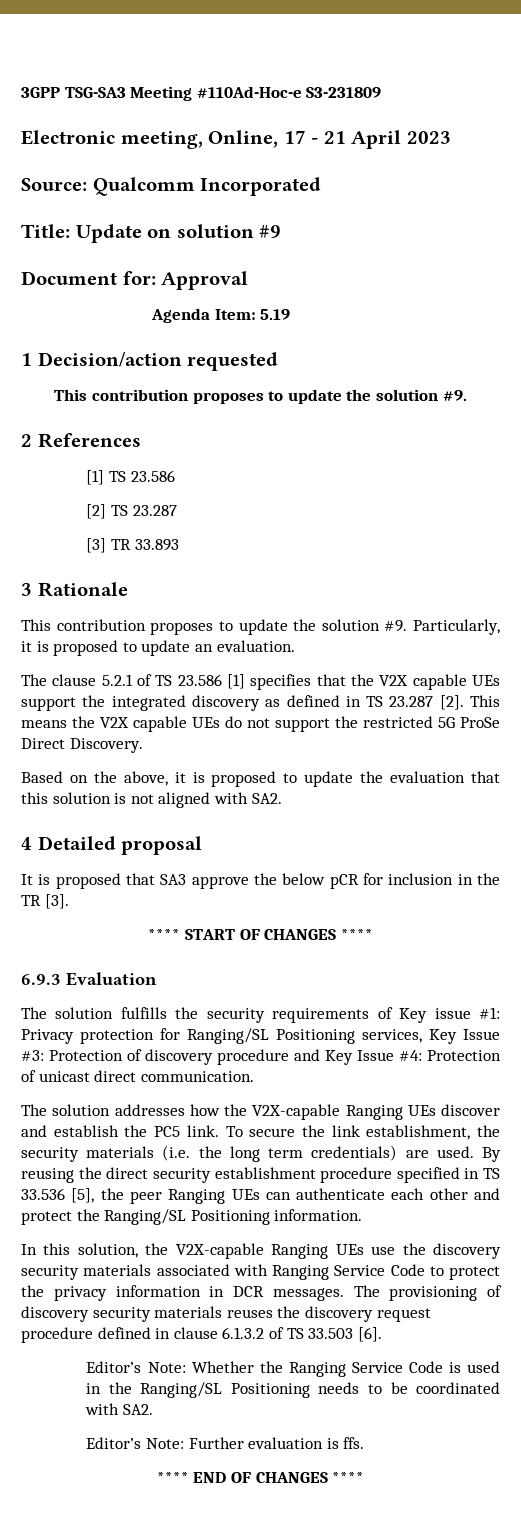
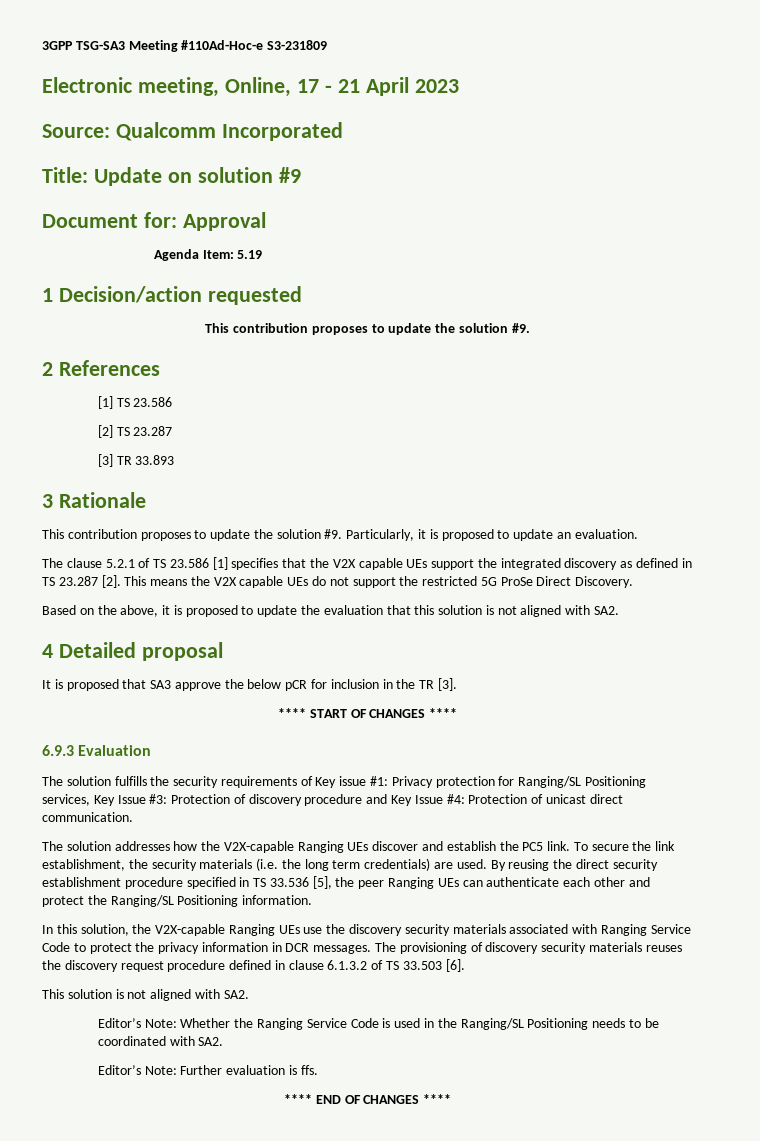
(382, 1334) none -> [42,989,249,1001] // This solution is not aligned with SA2.

